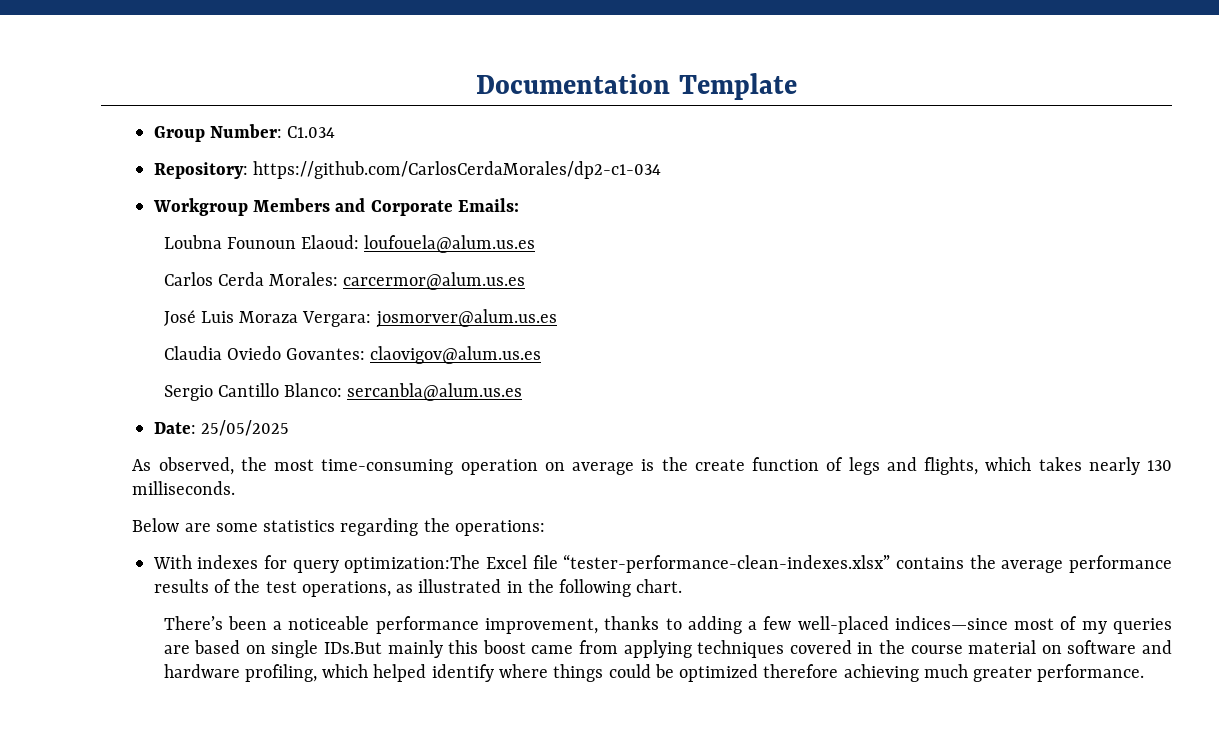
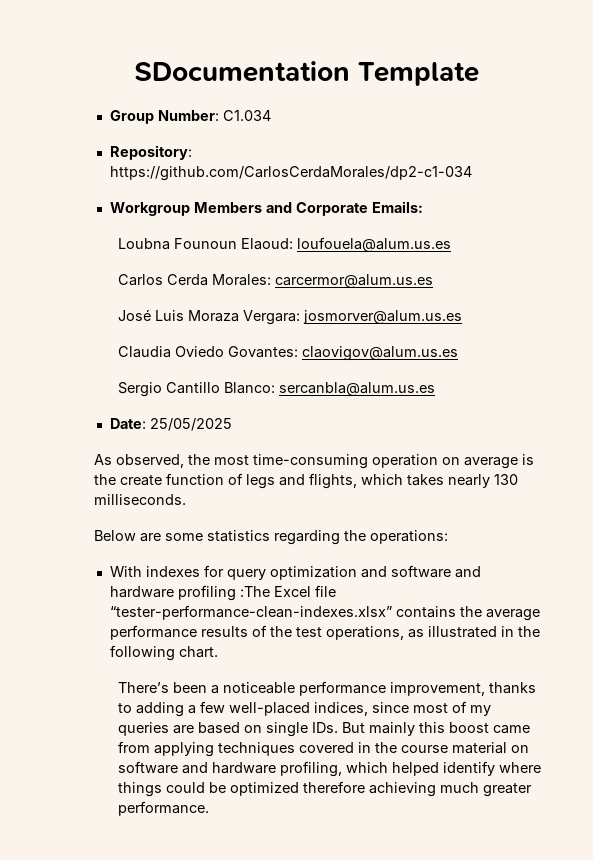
[476,74,671,94] Documentation -> [134,61,350,82] SDocumentation
[344,555,481,573] optimization:The -> [270,565,482,580] [110,585,271,601] optimization and software and hardware profiling :The
[894,616,1008,630] indices—since -> [314,702,410,716] indices, since
[324,642,383,654] IDs.But -> [312,722,366,733] IDs. But

